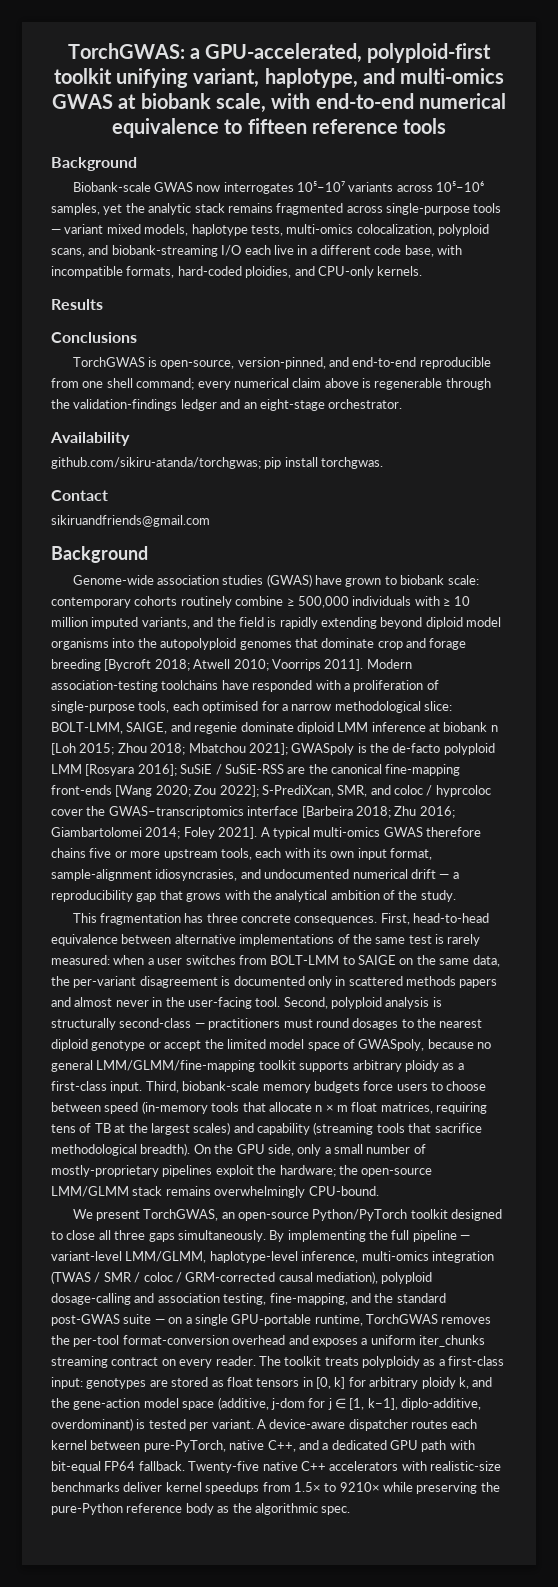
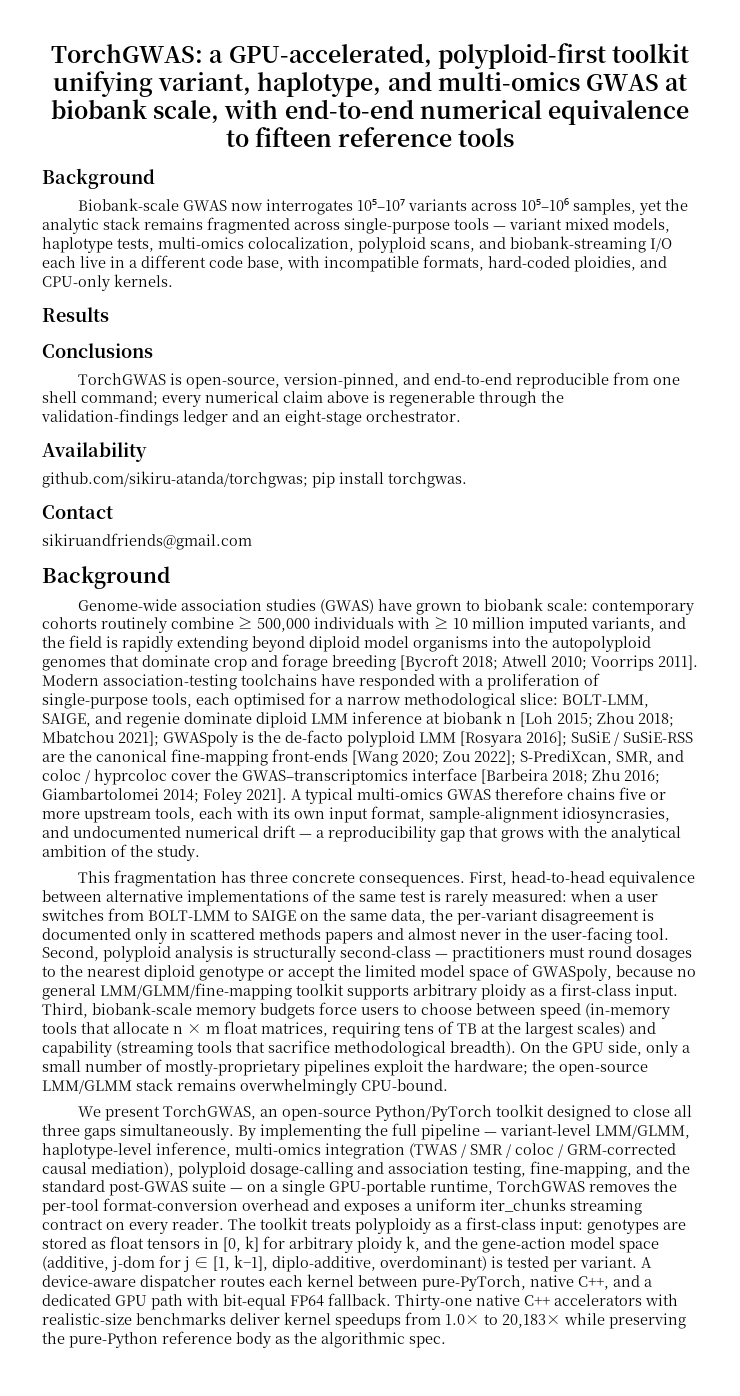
[188,1461,260,1473] Twenty-five -> [395,1294,472,1310] Thirty-one
[293,1482,380,1492] 1.5× to 9210× -> [445,1314,561,1328] 1.0× to 20,183×

